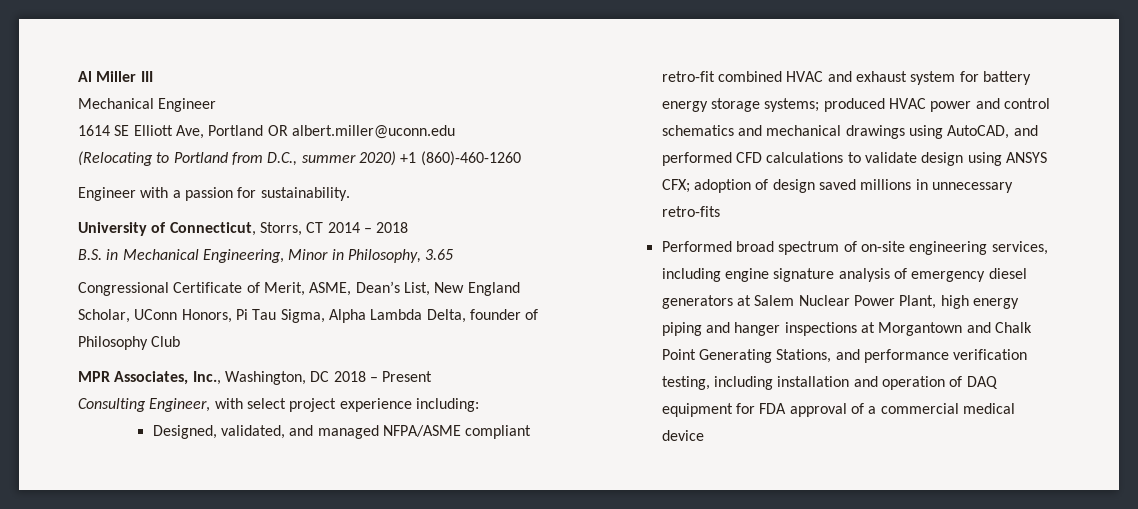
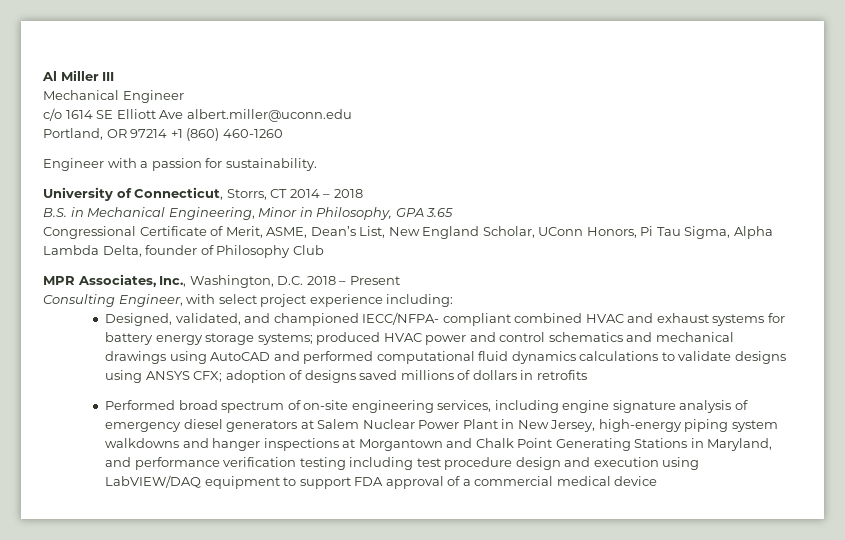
(217, 105) none -> [43,108,62,121] c/o
[175,125,455,139] [78,151,521,166] Ave, Portland OR albert.miller@uconn.edu // (Relocating to Portland from D.C., summer 2020) +1 (860)-460-1260 -> [159,109,352,122] [43,128,283,141] Ave albert.miller@uconn.edu // Portland, OR 97214 +1 (860) 460-1260
(421, 256) none -> [395,208,424,217] GPA
[310,371,330,382] DC -> [277,276,304,285] D.C.
[317,425,532,439] [661,71,715,82] managed NFPA/ASME compliant retro-fit -> [273,312,511,326] championed IECC/NFPA- compliant
[910,71,956,85] system -> [712,314,765,326] systems
[947,125,1010,139] AutoCAD, -> [210,352,271,361] AutoCAD
[735,152,762,163] CFD -> [376,351,576,364] computational fluid dynamics
[921,152,964,166] design -> [734,351,786,364] designs
[772,179,815,193] design -> [304,370,356,383] designs
[915,179,1013,193] [661,206,720,217] in unnecessary retro-fits -> [457,370,587,380] of dollars in retrofits
[899,295,1019,309] [661,322,702,336] Plant, high energy piping -> [462,419,778,432] [105,438,180,448] Plant in New Jersey, high-energy piping system walkdowns
[776,349,1028,363] [661,376,998,390] [661,403,755,417] Stations, and performance verification testing, including installation and operation of DAQ equipment for -> [634,438,773,451] [105,457,700,470] [105,475,351,489] Stations in Maryland, and performance verification testing including test procedure design and execution using LabVIEW/DAQ equipment to support

